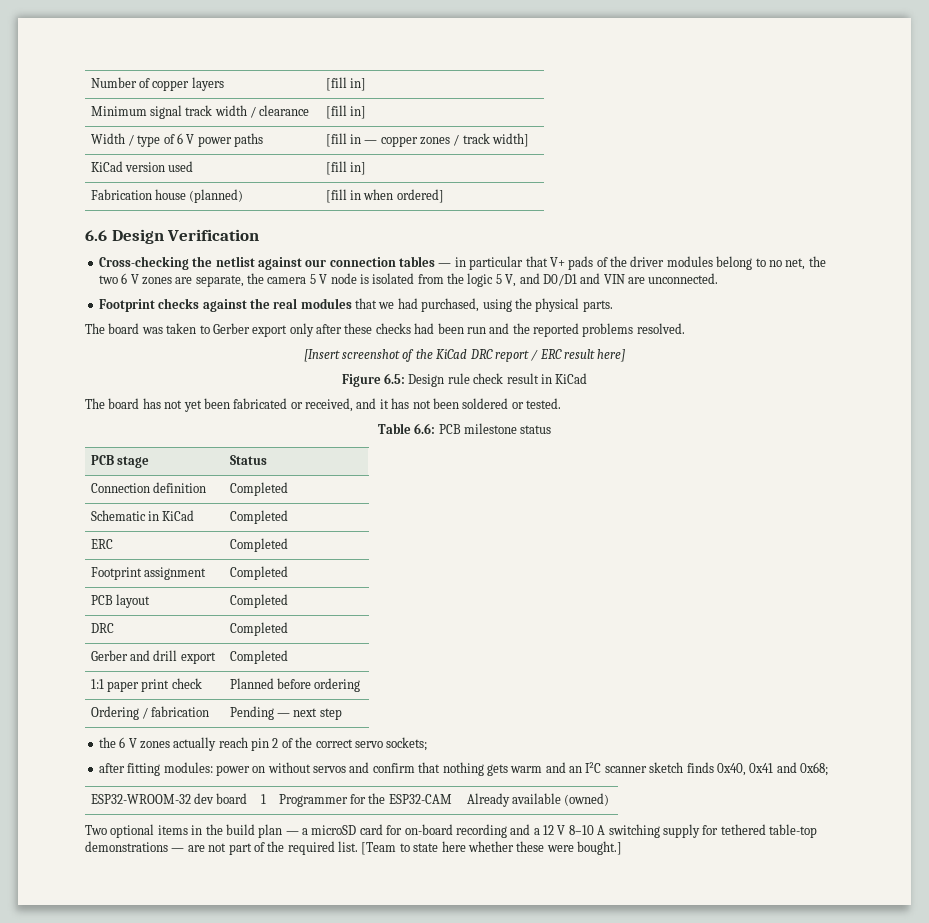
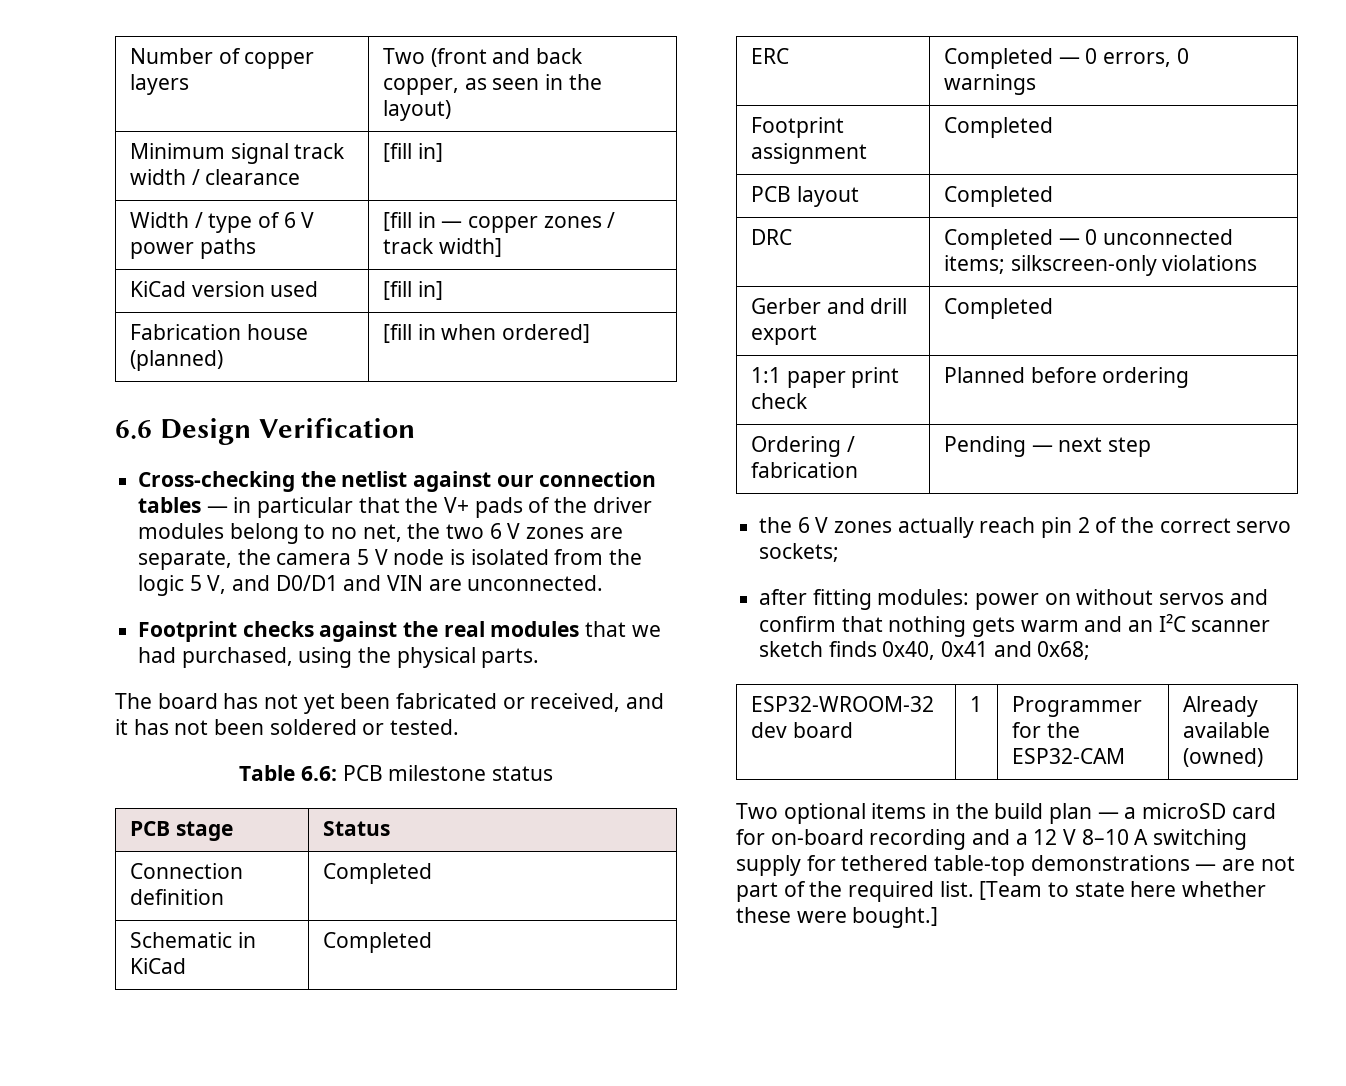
[325,77,366,91] [fill in] -> [382,48,583,67] [382,74,602,95] [382,100,451,121] Two (front and back copper, as seen in the layout)
(548, 261) none -> [405,497,439,513] the
[85,323,685,337] [303,349,626,362] [341,373,588,387] // The board was taken to Gerber export only after these checks had been run and the reported problems resolved. // [Insert screenshot of the KiCad DRC report / ERC result here] // Figure 6.5: Design rule check result in KiCad -> (540, 658) none
(288, 545) none -> [1058,48,1189,67] [943,74,1036,95] — 0 errors, 0 warnings
(288, 629) none -> [1058,229,1233,245] [943,255,1258,276] — 0 unconnected items; silkscreen-only violations

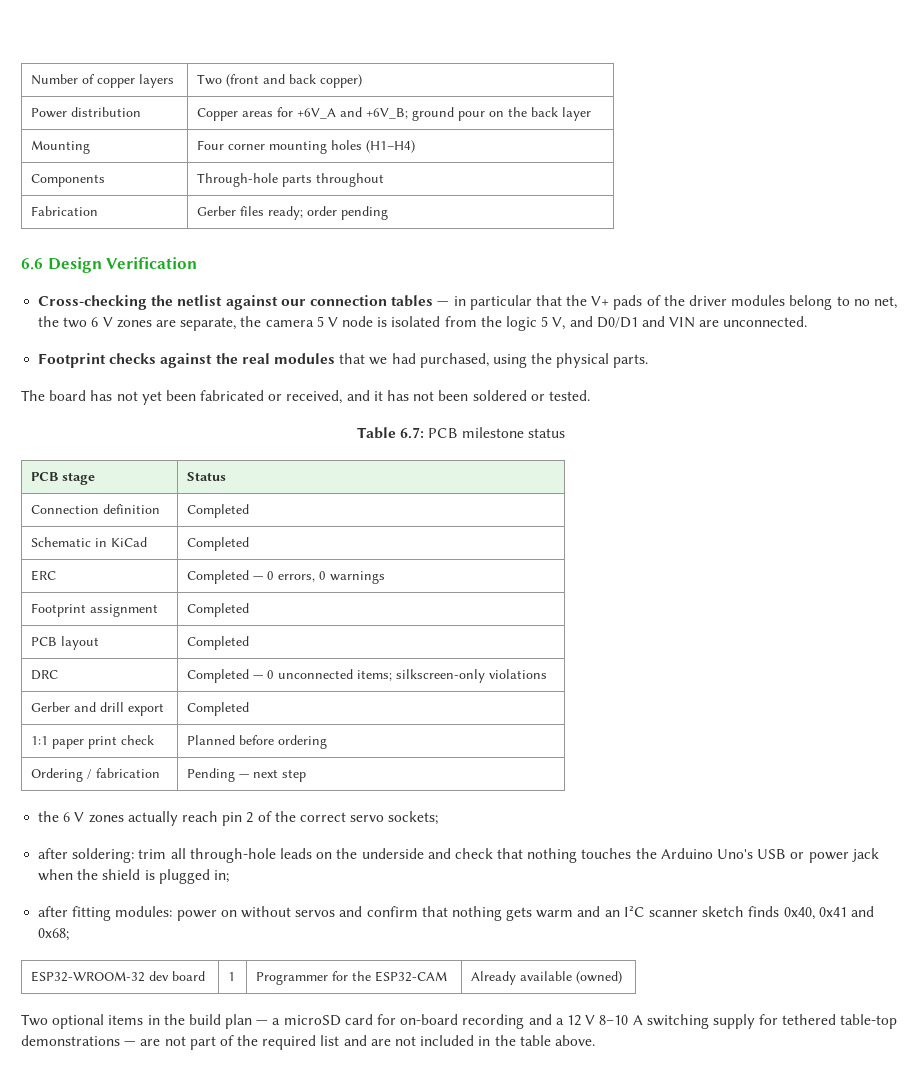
[382,74,602,95] [382,100,451,121] [129,143,346,164] [129,169,301,185] [382,143,443,162] [129,212,315,233] [129,238,256,259] [382,212,616,233] [382,238,502,257] [129,281,319,297] [382,281,443,300] [129,324,308,340] [129,350,223,371] [382,324,590,343] copper, as seen in the layout) // Minimum signal track width / clearance | [fill in] // Width / type of 6 V power paths | [fill in — copper zones / track width] // KiCad version used | [fill in] // Fabrication house (planned) | [fill in when ordered] -> [320,74,363,88] [31,107,142,118] [197,107,592,121] [31,140,91,154] [197,140,416,154] [31,174,106,187] [197,173,385,187] [31,206,99,216] [197,206,389,220] copper) // Power distribution | Copper areas for +6V_A and +6V_B; ground pour on the back layer // Mounting | Four corner mounting holes (H1–H4) // Components | Through-hole parts throughout // Fabrication | Gerber files ready; order pending
[300,766,337,781] 6.6: -> [399,427,424,439] 6.7:
(840, 552) none -> [38,848,879,863] [38,869,229,884] // after soldering: trim all through-hole leads on the underside and check that nothing touches the Arduino Uno's USB or power jack when the shield is plugged in;
[939,881,1267,900] [736,907,939,928] list. [Team to state here whether these were bought.] -> [320,1035,595,1046] list and are not included in the table above.

